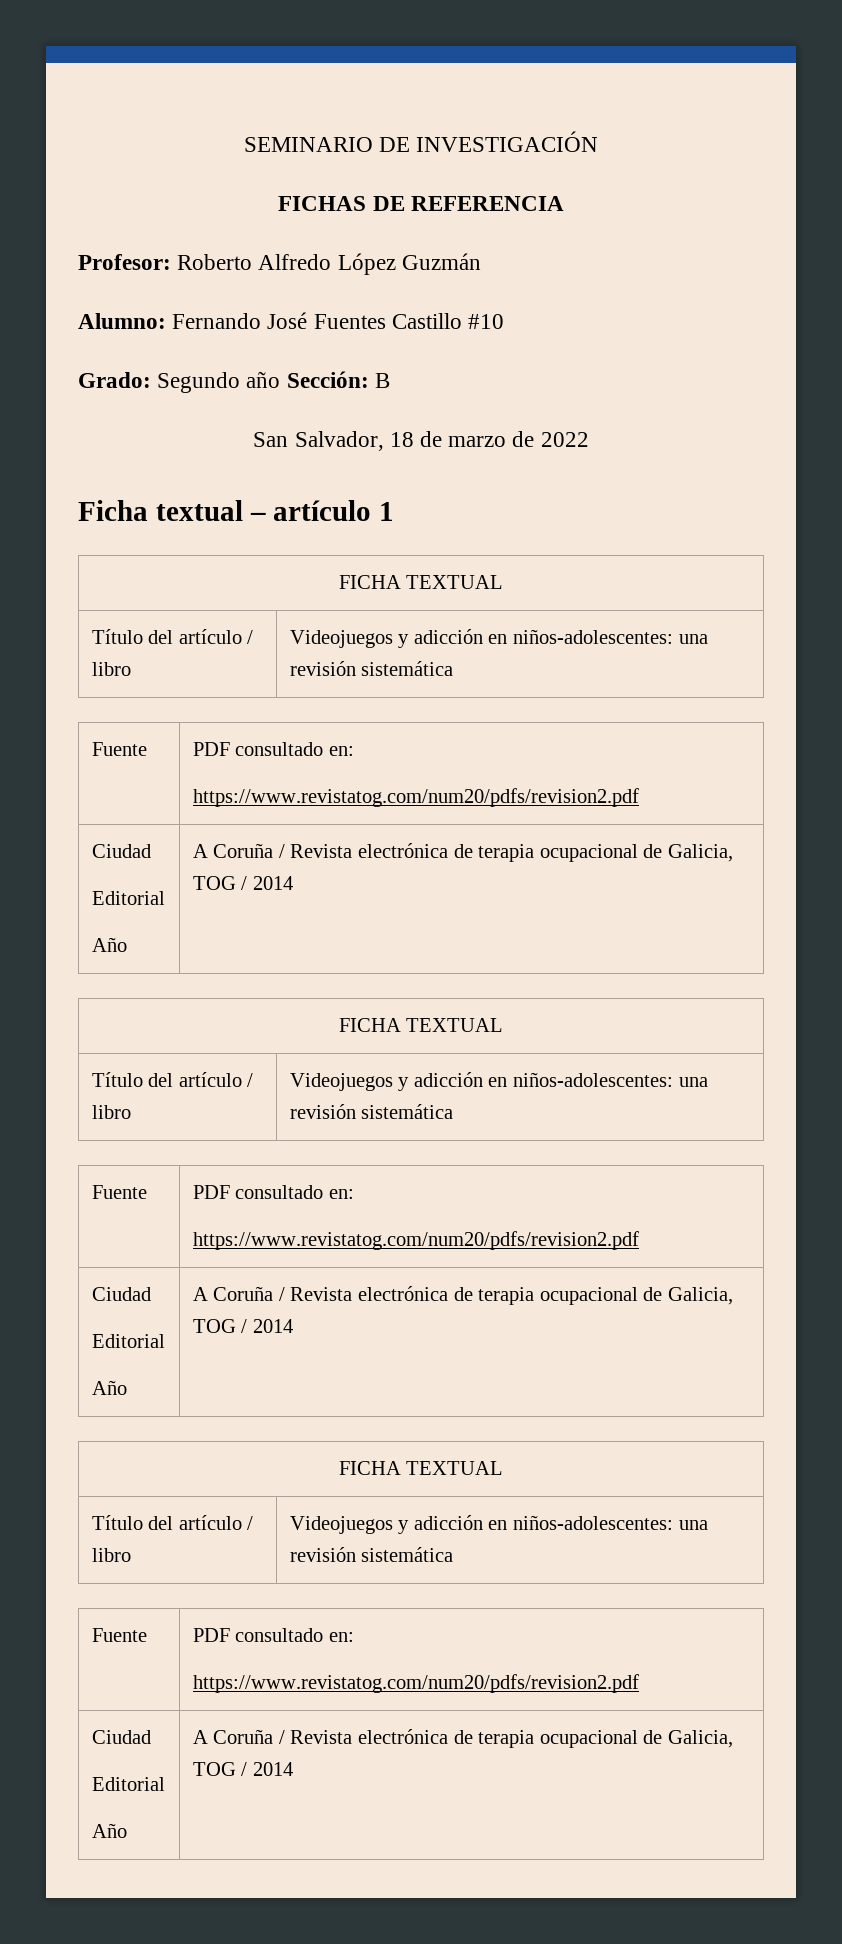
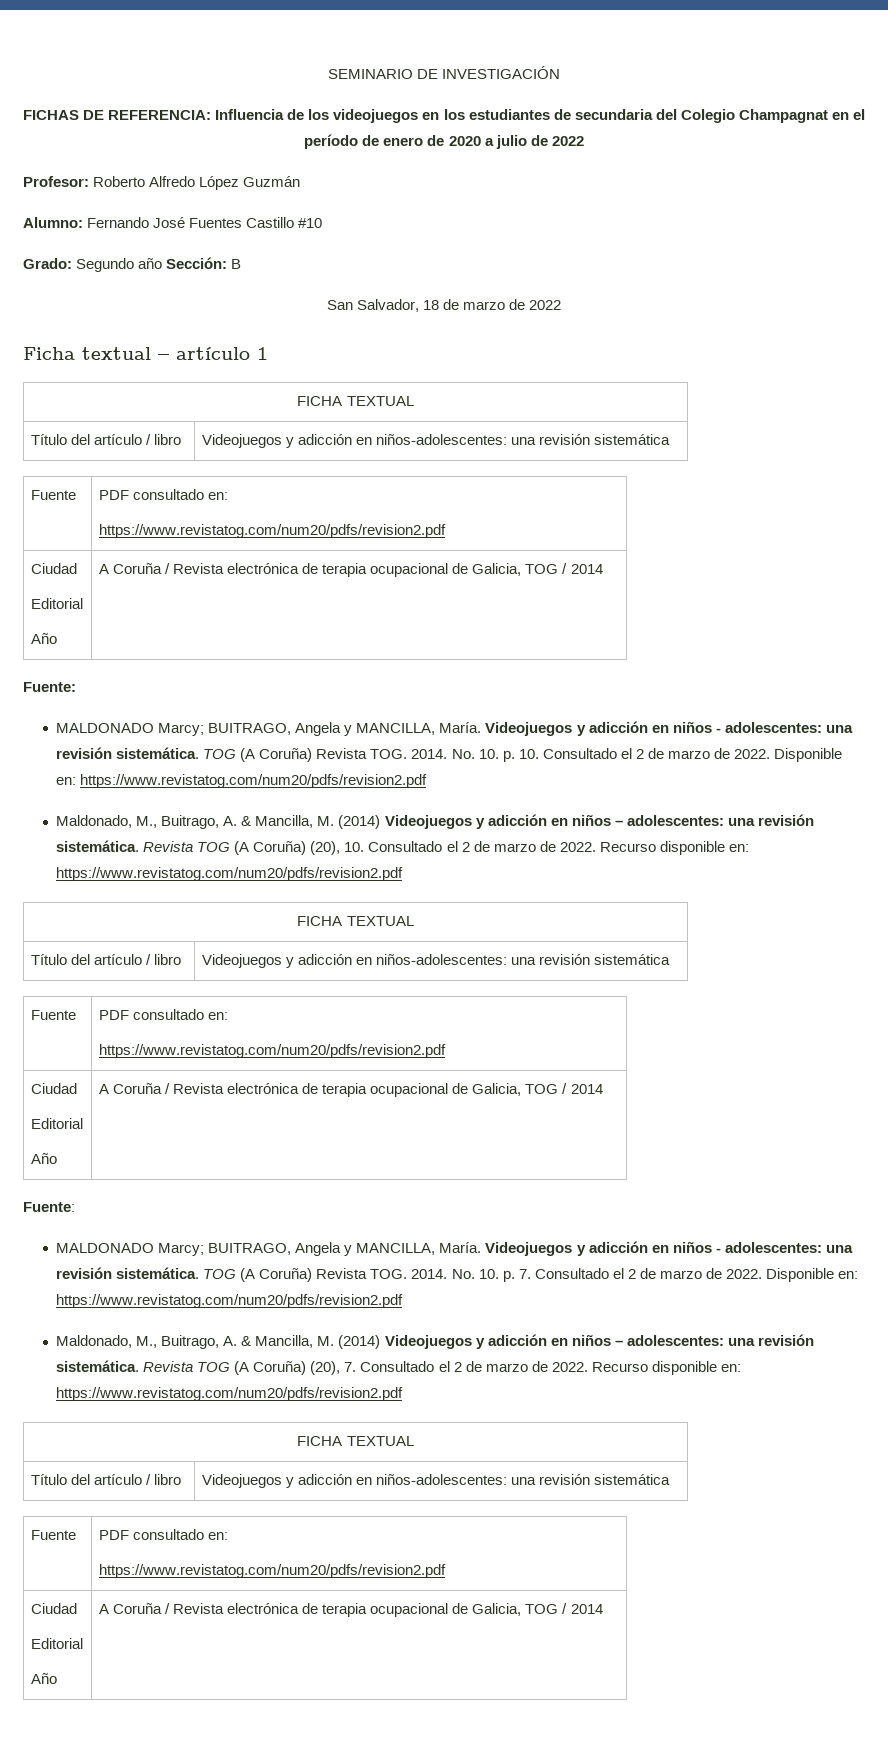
[410,196,564,211] REFERENCIA -> [108,109,865,123] [304,134,584,149] REFERENCIA: Influencia de los videojuegos en los estudiantes de secundaria del Colegio Champagnat en el período de enero de 2020 a julio de 2022
(293, 883) none -> [23,682,76,692] [56,721,853,736] [56,747,843,762] [56,774,428,788] [56,814,814,829] [56,840,749,855] [56,867,404,881] // Fuente: // MALDONADO Marcy; BUITRAGO, Angela y MANCILLA, María. Videojuegos y adicción en niños - adolescentes: una revisión sistemática. TOG (A Coruña) Revista TOG. 2014. No. 10. p. 10. Consultado el 2 de marzo de 2022. Disponible en: https://www.revistatog.com/num20/pdfs/revision2.pdf // Maldonado, M., Buitrago, A. & Mancilla, M. (2014) Videojuegos y adicción en niños – adolescentes: una revisión sistemática. Revista TOG (A Coruña) (20), 10. Consultado el 2 de marzo de 2022. Recurso disponible en: https://www.revistatog.com/num20/pdfs/revision2.pdf
(293, 1326) none -> [23,1202,75,1212] [56,1241,853,1256] [56,1267,859,1282] [56,1294,404,1308] [56,1334,814,1349] [56,1360,741,1375] [56,1387,404,1401] // Fuente: // MALDONADO Marcy; BUITRAGO, Angela y MANCILLA, María. Videojuegos y adicción en niños - adolescentes: una revisión sistemática. TOG (A Coruña) Revista TOG. 2014. No. 10. p. 7. Consultado el 2 de marzo de 2022. Disponible en: https://www.revistatog.com/num20/pdfs/revision2.pdf // Maldonado, M., Buitrago, A. & Mancilla, M. (2014) Videojuegos y adicción en niños – adolescentes: una revisión sistemática. Revista TOG (A Coruña) (20), 7. Consultado el 2 de marzo de 2022. Recurso disponible en: https://www.revistatog.com/num20/pdfs/revision2.pdf

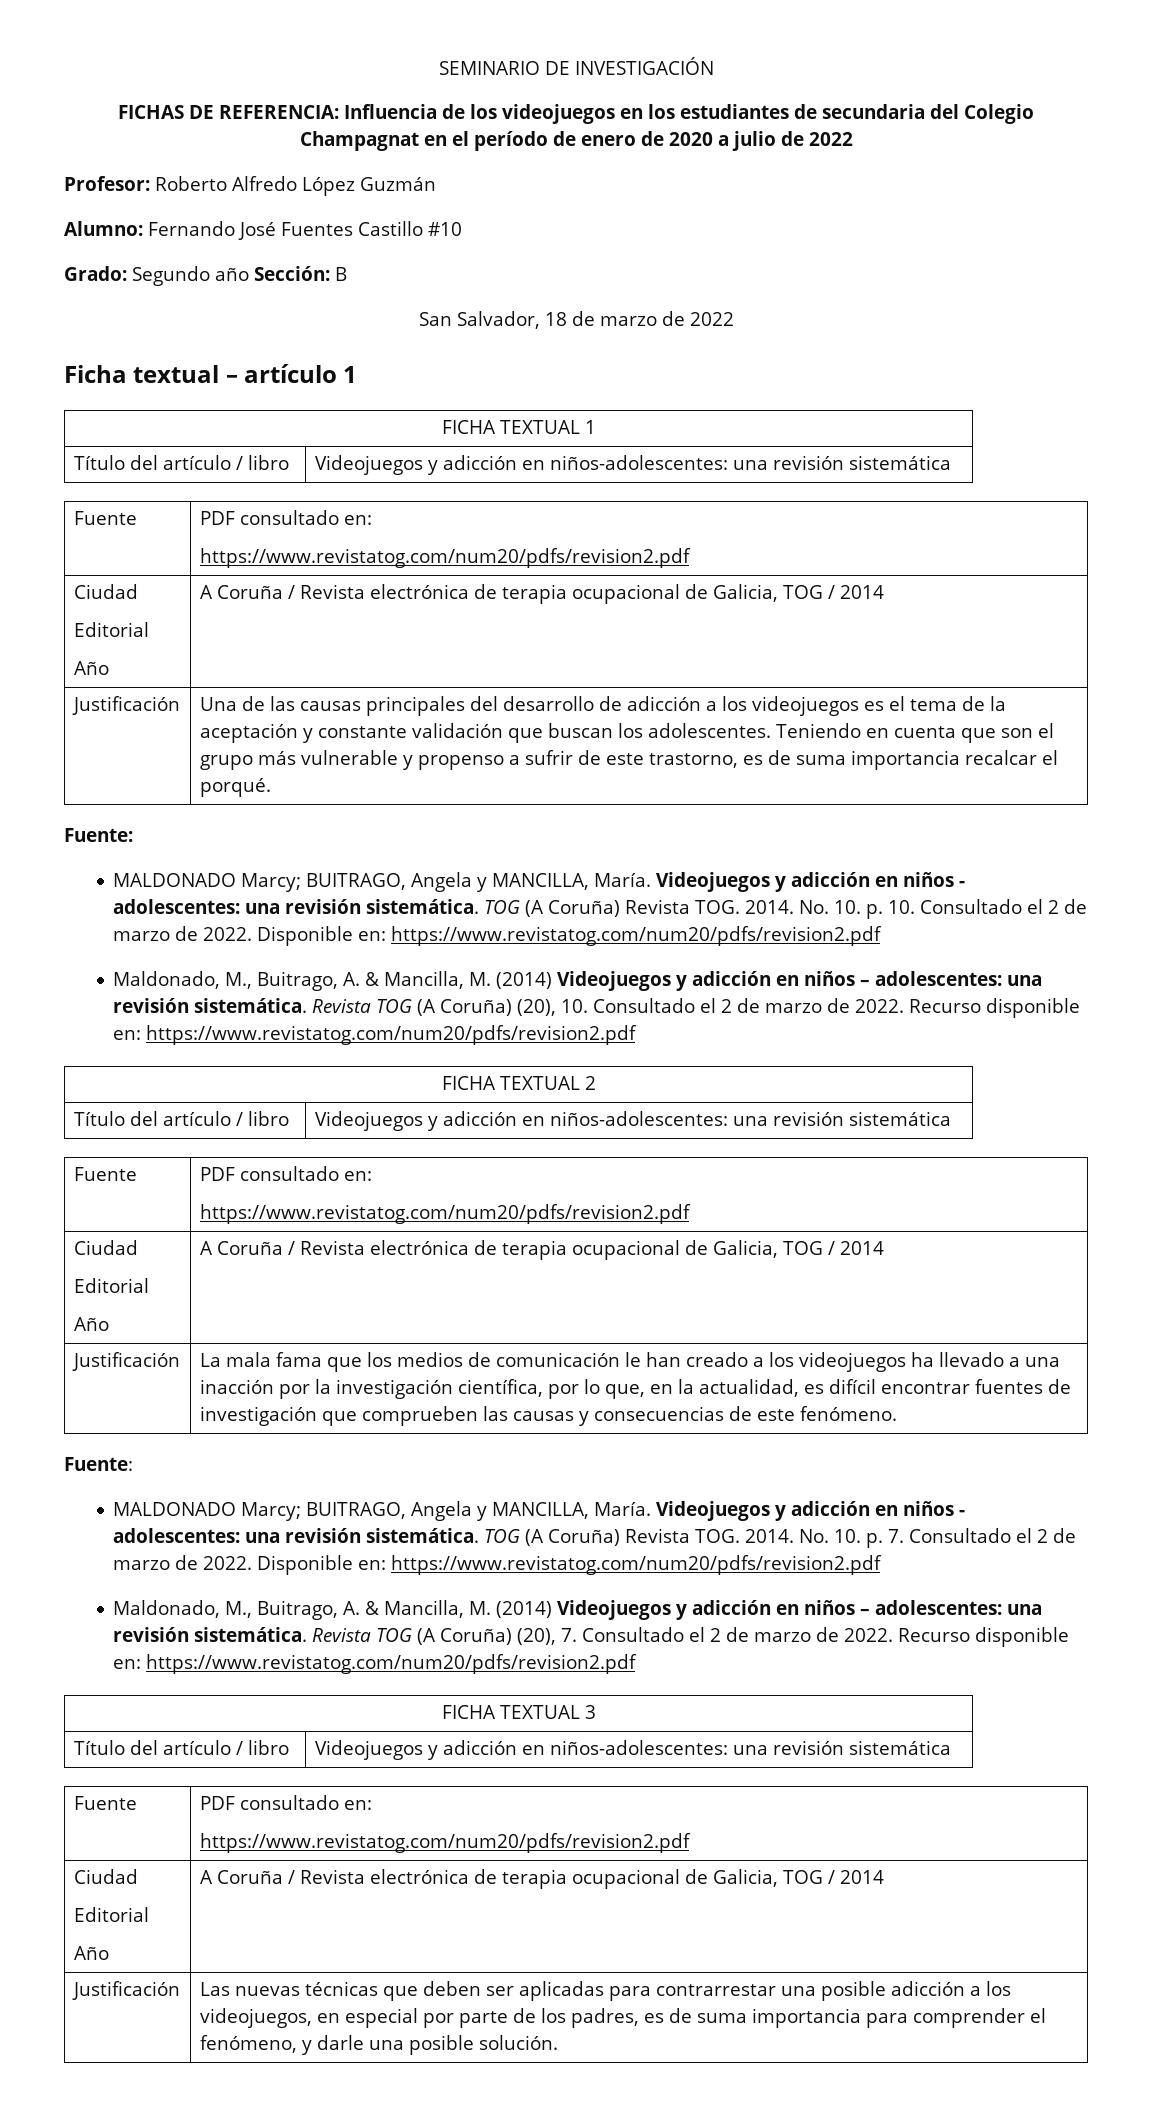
(414, 401) none -> [584,420,596,434] 1
(603, 569) none -> [71,696,180,715] [199,696,1006,716] [199,723,1054,743] [199,750,1058,770] [199,778,271,797] // Justificación | Una de las causas principales del desarrollo de adicción a los videojuegos es el tema de la aceptación y constante validación que buscan los adolescentes. Teniendo en cuenta que son el grupo más vulnerable y propenso a sufrir de este trastorno, es de suma importancia recalcar el porqué.
(414, 921) none -> [584,1076,596,1090] 2
(603, 1089) none -> [71,1352,180,1371] [199,1352,1060,1372] [199,1379,1071,1399] [199,1406,897,1426] // Justificación | La mala fama que los medios de comunicación le han creado a los videojuegos ha llevado a una inacción por la investigación científica, por lo que, en la actualidad, es difícil encontrar fuentes de investigación que comprueben las causas y consecuencias de este fenómeno.
(414, 1441) none -> [584,1705,596,1719] 3
(603, 1609) none -> [71,1981,180,2000] [199,1981,1011,2001] [199,2008,1046,2028] [199,2035,558,2055] // Justificación | Las nuevas técnicas que deben ser aplicadas para contrarrestar una posible adicción a los videojuegos, en especial por parte de los padres, es de suma importancia para comprender el fenómeno, y darle una posible solución.

